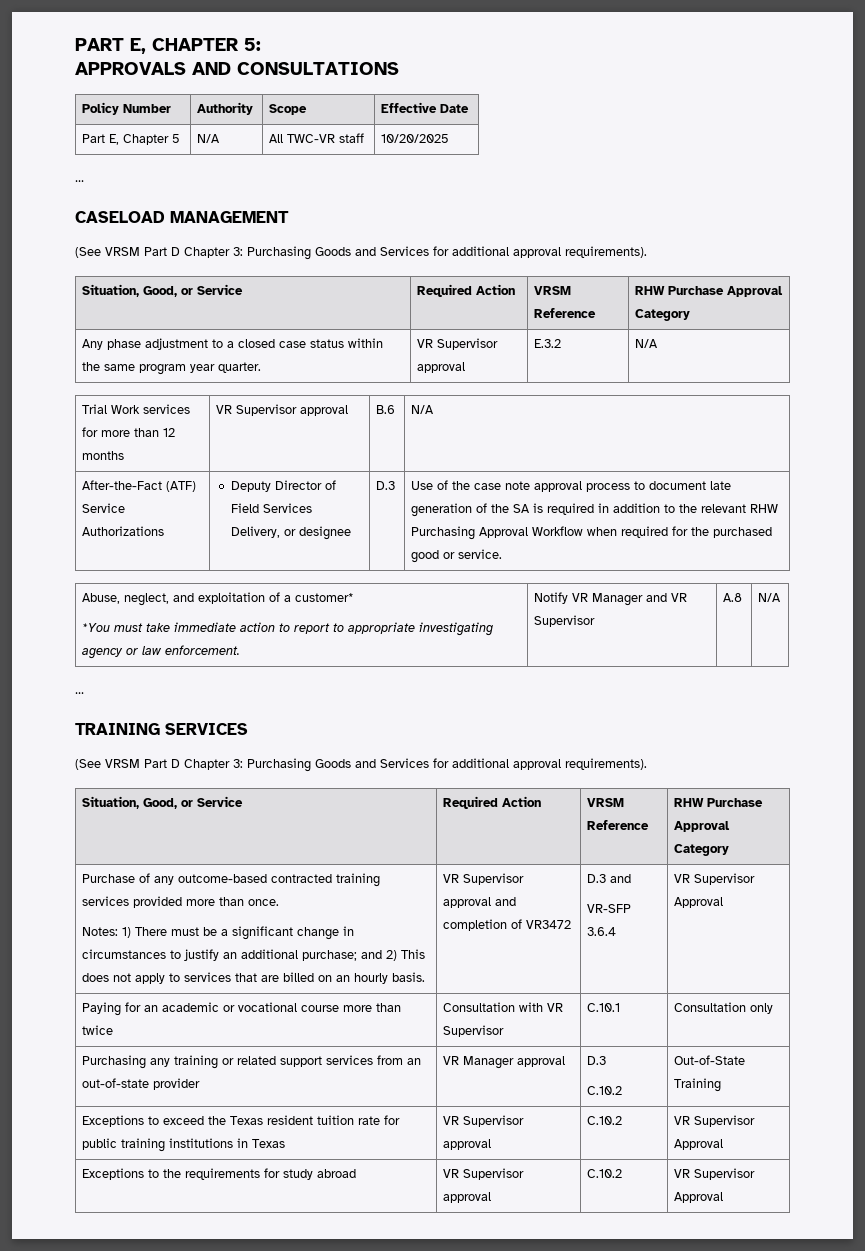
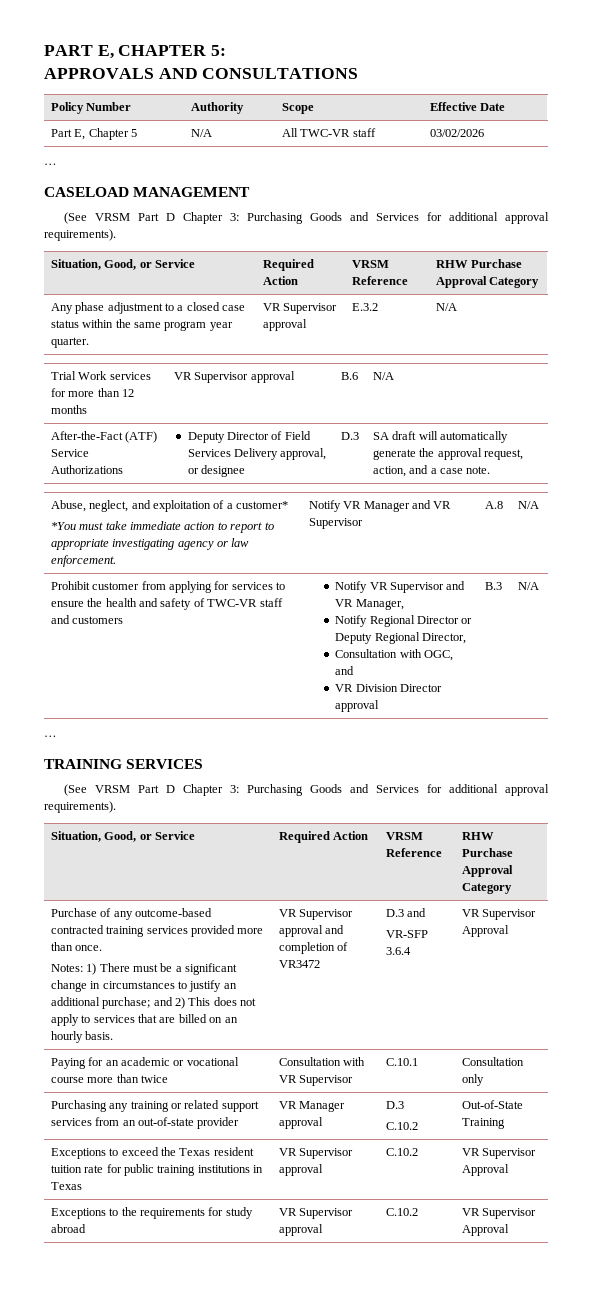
[381,134,450,143] 10/20/2025 -> [429,129,484,137] 03/02/2026
[230,526,280,538] Delivery, -> [234,448,327,460] Delivery approval,
[411,480,732,492] [411,503,779,517] [411,526,773,540] [411,549,503,563] Use of the case note approval process to document late generation of the SA is required in addition to the relevant RHW Purchasing Approval Workflow when required for the purchased good or service. -> [372,431,509,443] [372,448,524,460] [372,465,491,477] SA draft will automatically generate the approval request, action, and a case note.
(782, 597) none -> [50,581,286,593] [50,598,283,610] [50,615,124,624] [335,581,466,593] [335,599,404,610] [335,615,473,627] [335,632,466,644] [335,649,453,661] [335,666,355,675] [335,684,442,692] [335,700,380,712] [484,582,502,590] [517,582,539,590] // Prohibit customer from applying for services to ensure the health and safety of TWC-VR staff and customers | Notify VR Supervisor and VR Manager, // Notify Regional Director or Deputy Regional Director, // Consultation with OGC, and // VR Division Director approval | B.3 | N/A

